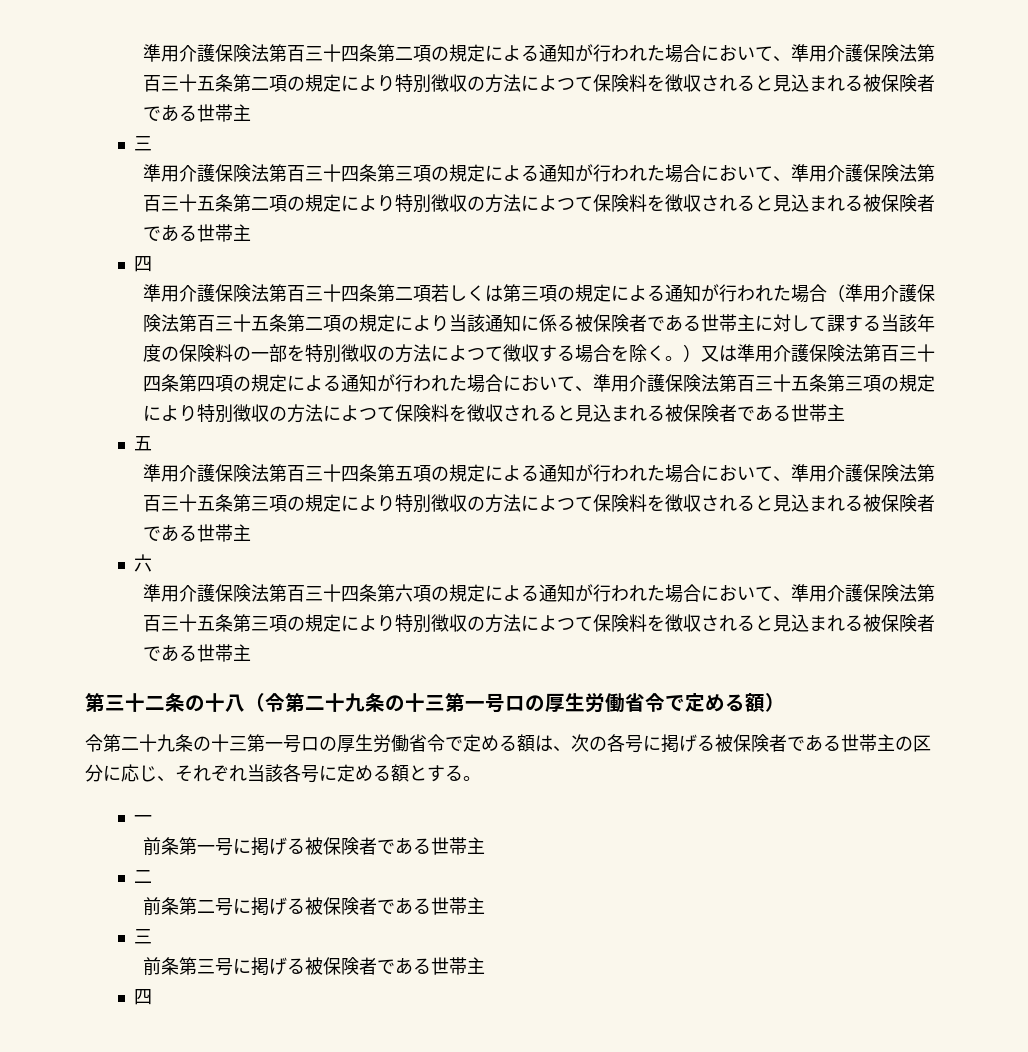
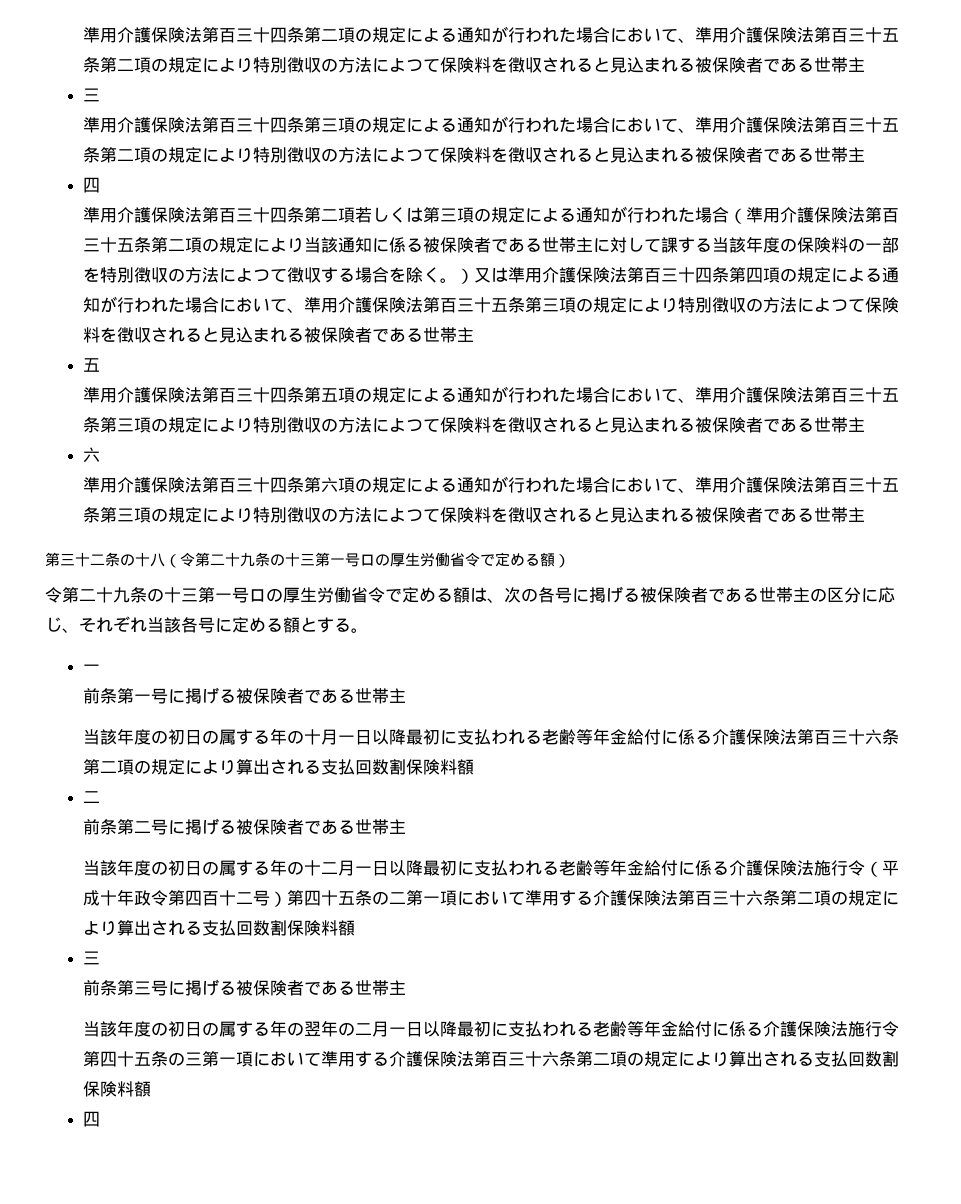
(486, 845) none -> [83,728,900,745] [83,759,475,775] // 当該年度の初日の属する年の十月一日以降最初に支払われる老齢等年金給付に係る介護保険法第百三十六条第二項の規定により算出される支払回数割保険料額
(486, 905) none -> [83,859,900,877] [83,889,900,907] [83,920,356,936] // 当該年度の初日の属する年の十二月一日以降最初に支払われる老齢等年金給付に係る介護保険法施行令（平成十年政令第四百十二号）第四十五条の二第一項において準用する介護保険法第百三十六条第二項の規定により算出される支払回数割保険料額
(486, 965) none -> [83,1020,900,1037] [83,1051,900,1067] [83,1081,152,1097] // 当該年度の初日の属する年の翌年の二月一日以降最初に支払われる老齢等年金給付に係る介護保険法施行令第四十五条の三第一項において準用する介護保険法第百三十六条第二項の規定により算出される支払回数割保険料額

